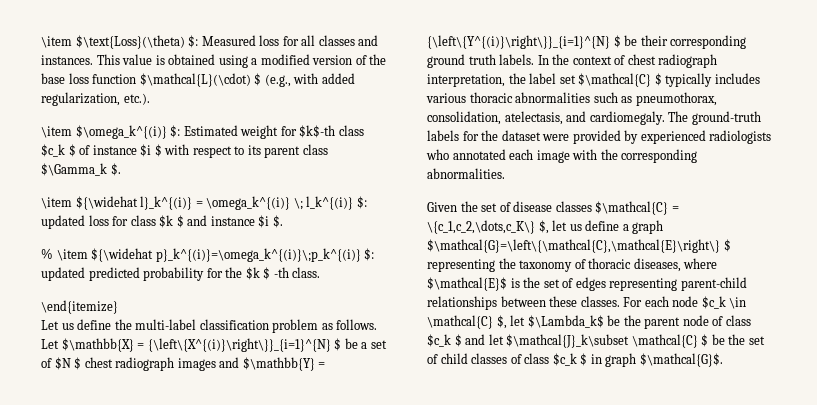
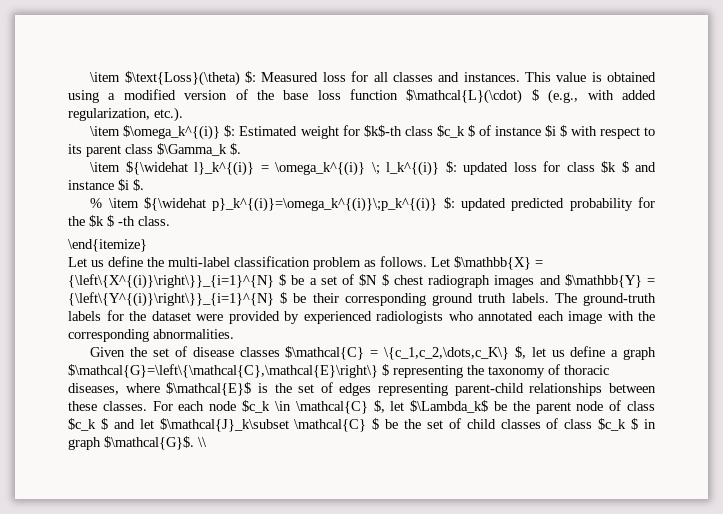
[537,54,718,68] [427,73,760,87] [426,92,717,106] [427,111,665,125] In the context of chest radiograph interpretation, the label set $\mathcal{C} $ typically includes various thoracic abnormalities such as pneumothorax, consolidation, atelectasis, and cardiomegaly. -> (549, 298) none
(723, 360) none -> [198,437,207,447] \\

